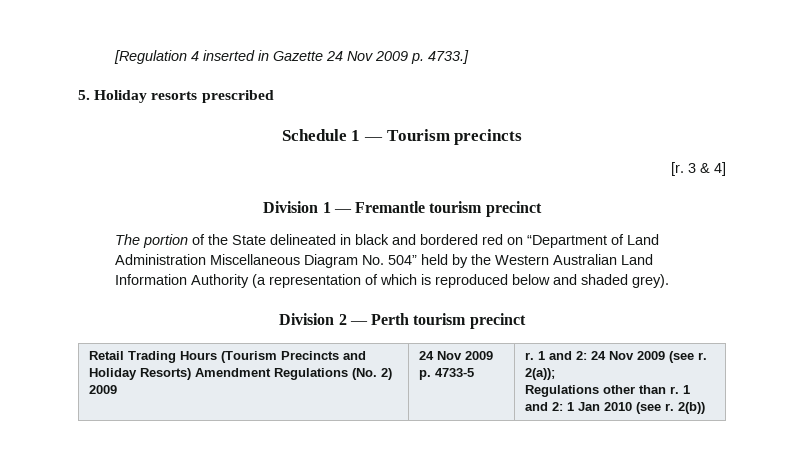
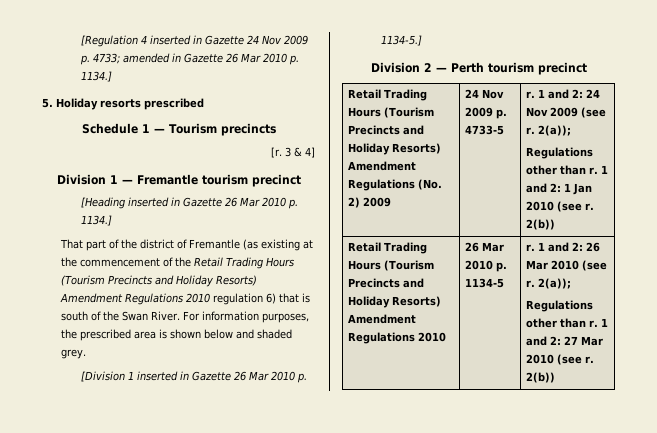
[428,50,470,64] 4733.] -> [92,53,299,65] [80,71,112,82] 4733; amended in Gazette 26 Mar 2010 p. 1134.]
[115,234,660,248] [115,254,654,268] [115,274,670,288] The portion of the State delineated in black and bordered red on “Department of Land Administration Miscellaneous Diagram No. 504” held by the Western Australian Land Information Authority (a representation of which is reproduced below and shaded grey). -> [80,197,298,209] [80,215,112,226] [60,239,314,251] [61,257,295,269] [61,275,258,287] [60,293,311,305] [61,311,310,323] [61,329,293,341] [61,349,87,359] [80,371,307,383] [380,35,422,46] [Heading inserted in Gazette 26 Mar 2010 p. 1134.] // That part of the district of Fremantle (as existing at the commencement of the Retail Trading Hours (Tourism Precincts and Holiday Resorts) Amendment Regulations 2010 regulation 6) that is south of the Swan River. For information purposes, the prescribed area is shown below and shaded grey. // [Division 1 inserted in Gazette 26 Mar 2010 p. 1134-5.]
(705, 408) none -> [348,242,428,254] [348,260,435,271] [348,278,425,288] [348,296,442,308] [348,314,417,324] [348,332,447,344] [465,242,505,252] [465,260,508,272] [465,278,505,288] [526,242,601,252] [526,260,608,271] [526,278,572,289] [526,300,594,312] [526,318,609,328] [526,336,604,346] [526,354,595,365] [526,372,556,383] // Retail Trading Hours (Tourism Precincts and Holiday Resorts) Amendment Regulations 2010 | 26 Mar 2010 p. 1134-5 | r. 1 and 2: 26 Mar 2010 (see r. 2(a)); // Regulations other than r. 1 and 2: 27 Mar 2010 (see r. 2(b))

